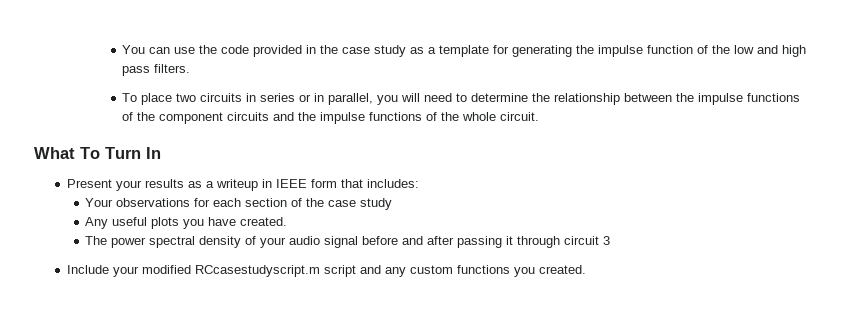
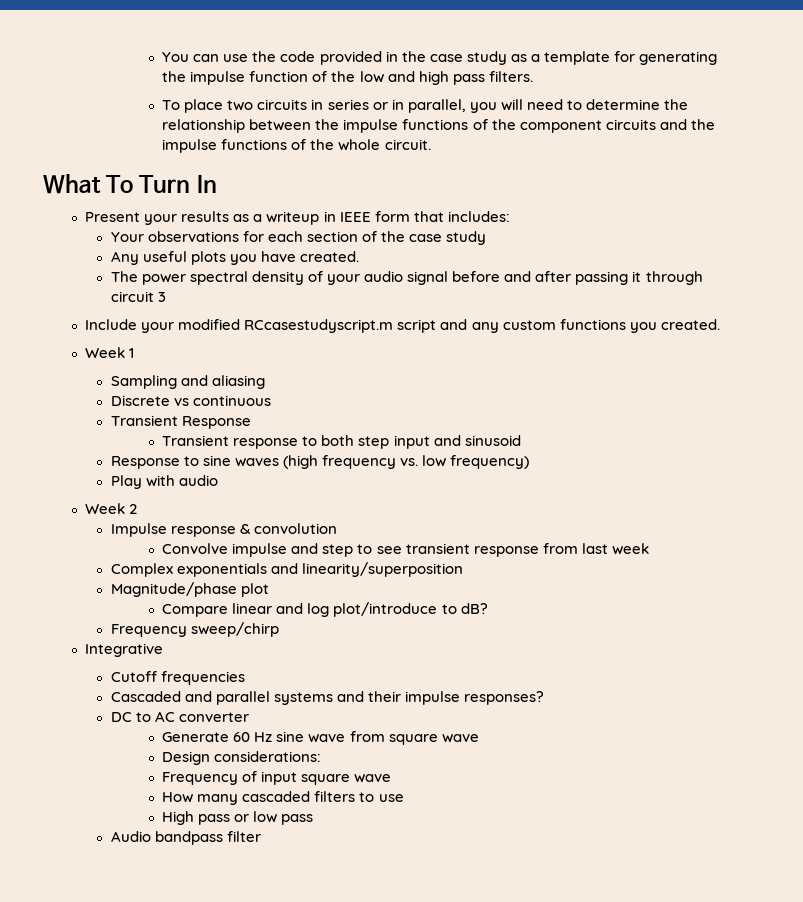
(586, 269) none -> [85,347,135,358] [110,375,265,389] [110,395,271,406] [110,415,251,429] [162,435,521,449] [110,455,530,469] [110,475,218,489] [85,503,138,514] [110,523,338,537] [162,543,649,557] [110,562,464,577] [110,582,269,597] [162,602,488,617] [110,622,279,637] [85,643,164,657] [110,671,245,685] [110,691,545,705] [110,711,250,722] [162,731,479,745] [162,751,322,765] [162,771,392,785] [162,791,404,805] [162,811,314,825] [110,831,261,845] // Week 1 // Sampling and aliasing // Discrete vs continuous // Transient Response // Transient response to both step input and sinusoid // Response to sine waves (high frequency vs. low frequency) // Play with audio // Week 2 // Impulse response & convolution // Convolve impulse and step to see transient response from last week // Complex exponentials and linearity/superposition // Magnitude/phase plot // Compare linear and log plot/introduce to dB? // Frequency sweep/chirp // Integrative // Cutoff frequencies // Cascaded and parallel systems and their impulse responses? // DC to AC converter // Generate 60 Hz sine wave from square wave // Design considerations: // Frequency of input square wave // How many cascaded filters to use // High pass or low pass // Audio bandpass filter

